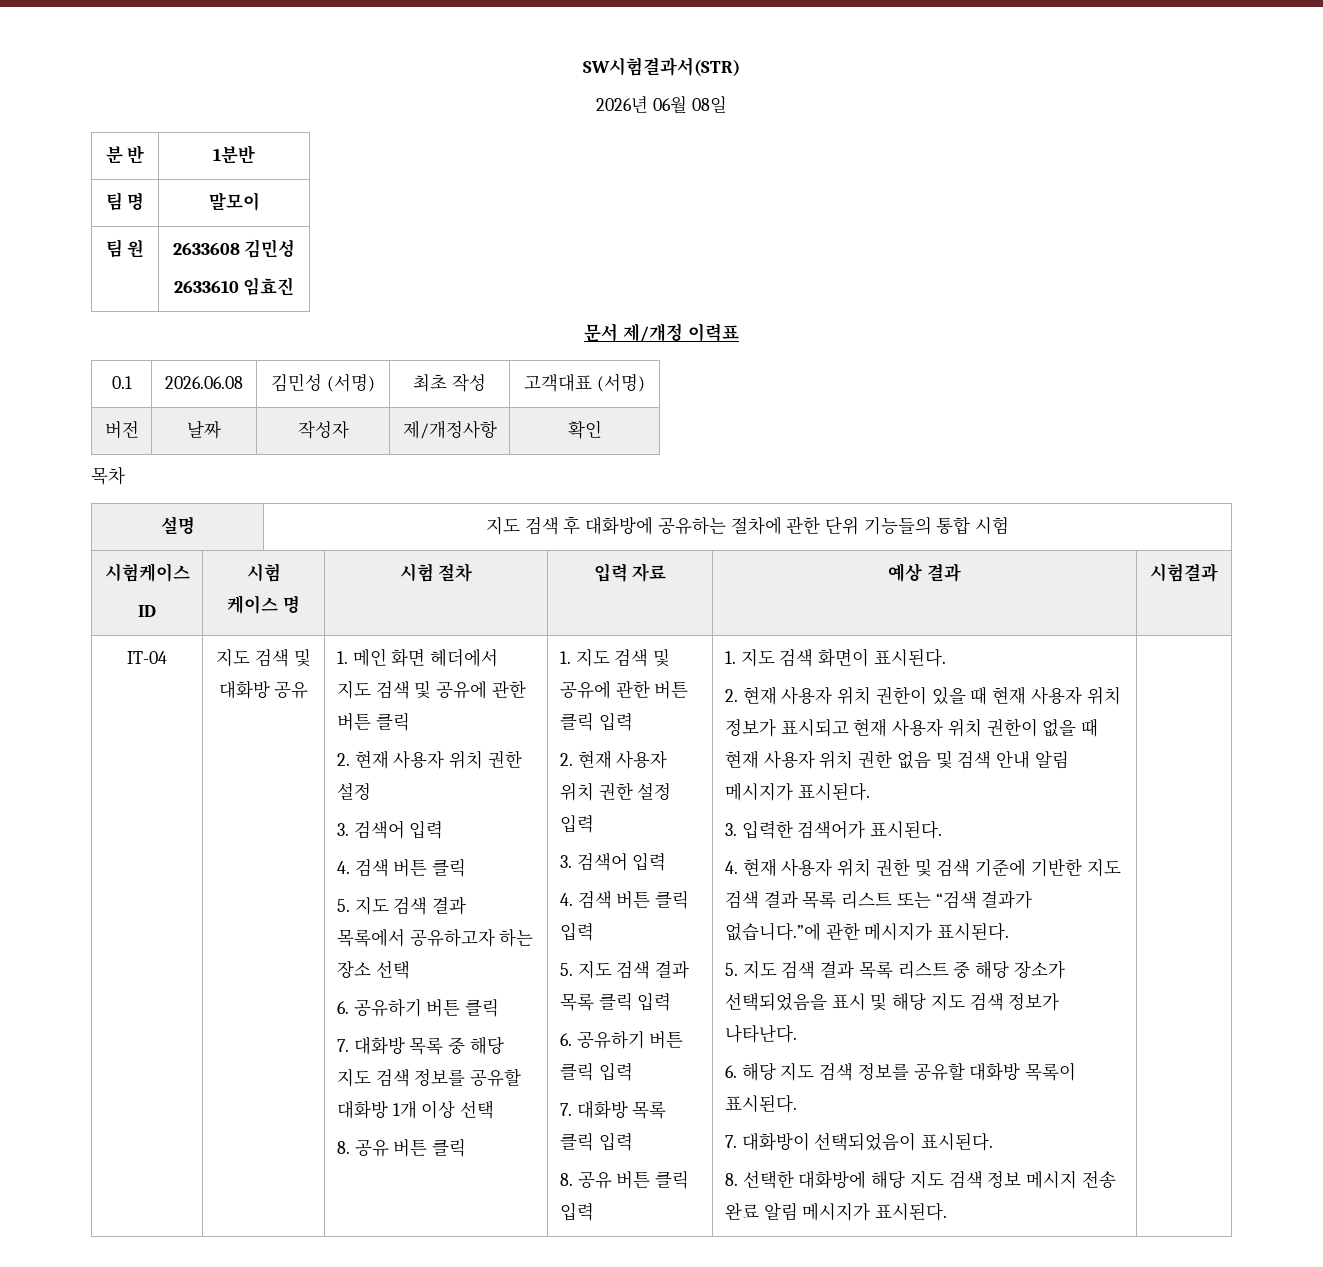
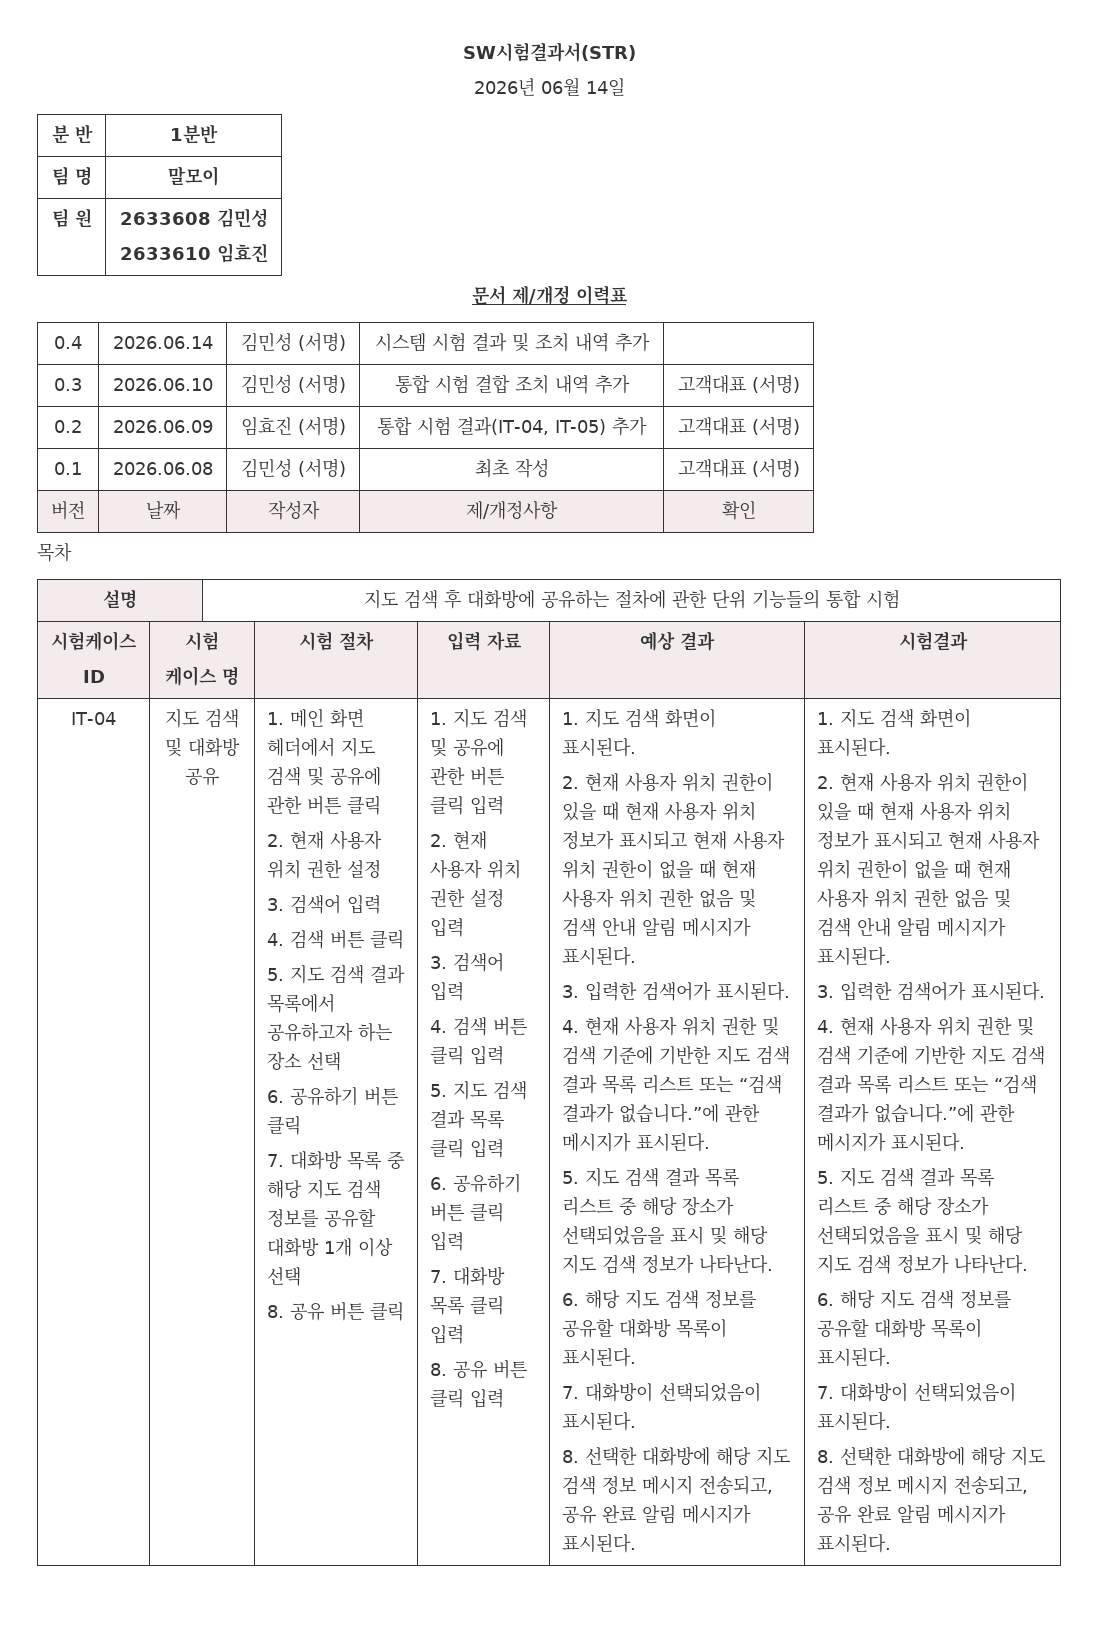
[691,96,727,113] 08일 -> [585,78,625,96] 14일
(739, 332) none -> [54,336,82,349] [112,336,213,349] [240,332,346,352] [374,333,650,352] [54,378,82,391] [112,378,213,391] [240,374,346,394] [394,375,630,394] [677,374,800,394] [54,420,82,433] [112,420,213,433] [240,416,346,436] [376,417,648,436] [677,416,800,436] // 0.4 | 2026.06.14 | 김민성 (서명) | 시스템 시험 결과 및 조치 내역 추가 | // 0.3 | 2026.06.10 | 김민성 (서명) | 통합 시험 결합 조치 내역 추가 | 고객대표 (서명) // 0.2 | 2026.06.09 | 임효진 (서명) | 통합 시험 결과(IT-04, IT-05) 추가 | 고객대표 (서명)
[1081,1170,1116,1188] 전송 -> [699,1476,774,1495] [562,1506,597,1524] 전송되고, 공유
(948, 1211) none -> [817,708,972,728] [817,737,892,757] [817,772,1029,792] [817,801,1012,821] [817,830,1041,850] [817,860,1012,879] [817,888,1012,908] [817,917,1007,937] [817,946,892,966] [817,981,1046,1001] [817,1016,1035,1036] [817,1045,1046,1065] [817,1075,1038,1094] [817,1103,1016,1123] [817,1132,966,1152] [817,1167,995,1187] [817,1197,990,1216] [817,1226,1024,1245] [817,1254,1029,1274] [817,1289,1012,1309] [817,1318,983,1338] [817,1347,892,1367] [817,1382,1017,1402] [817,1411,892,1431] [817,1446,1046,1466] [817,1475,1029,1495] [817,1504,1007,1524] [817,1533,892,1553] 1. 지도 검색 화면이 표시된다. // 2. 현재 사용자 위치 권한이 있을 때 현재 사용자 위치 정보가 표시되고 현재 사용자 위치 권한이 없을 때 현재 사용자 위치 권한 없음 및 검색 안내 알림 메시지가 표시된다. // 3. 입력한 검색어가 표시된다. // 4. 현재 사용자 위치 권한 및 검색 기준에 기반한 지도 검색 결과 목록 리스트 또는 “검색 결과가 없습니다.”에 관한 메시지가 표시된다. // 5. 지도 검색 결과 목록 리스트 중 해당 장소가 선택되었음을 표시 및 해당 지도 검색 정보가 나타난다. // 6. 해당 지도 검색 정보를 공유할 대화방 목록이 표시된다. // 7. 대화방이 선택되었음이 표시된다. // 8. 선택한 대화방에 해당 지도 검색 정보 메시지 전송되고, 공유 완료 알림 메시지가 표시된다.

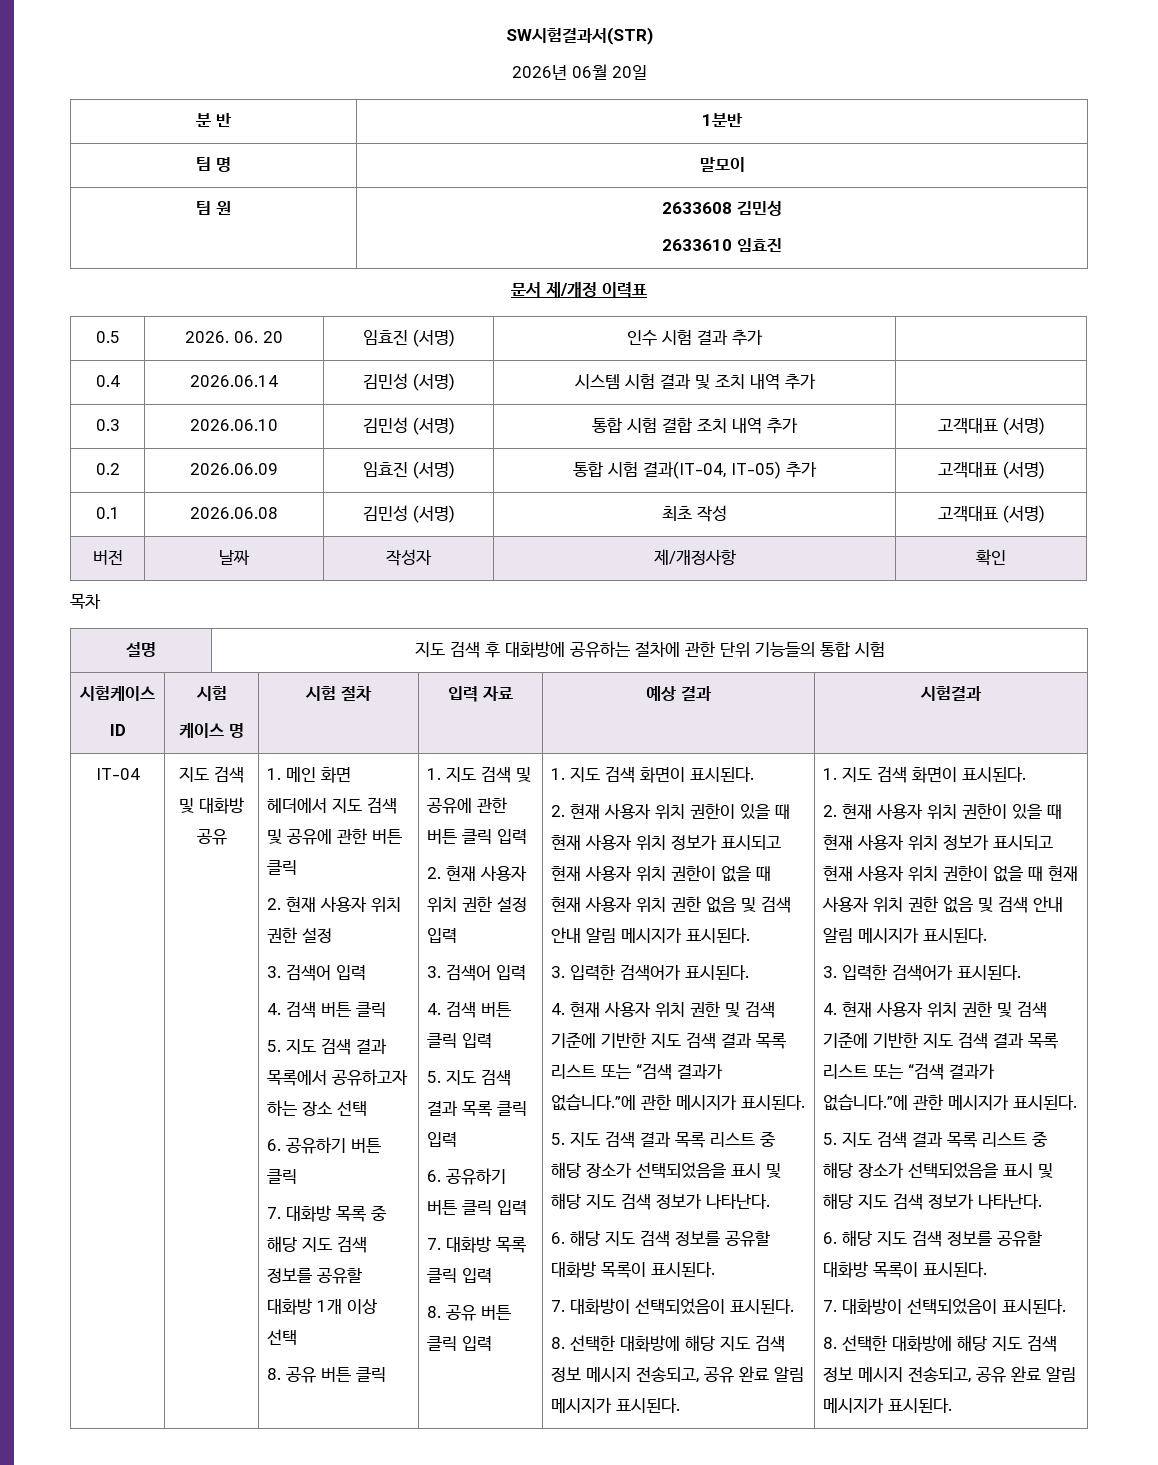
[585,78,625,96] 14일 -> [611,65,647,80] 20일
(628, 295) none -> [95,331,120,343] [185,331,283,343] [362,329,455,347] [627,329,763,346] // 0.5 | 2026. 06. 20 | 임효진 (서명) | 인수 시험 결과 추가 |

